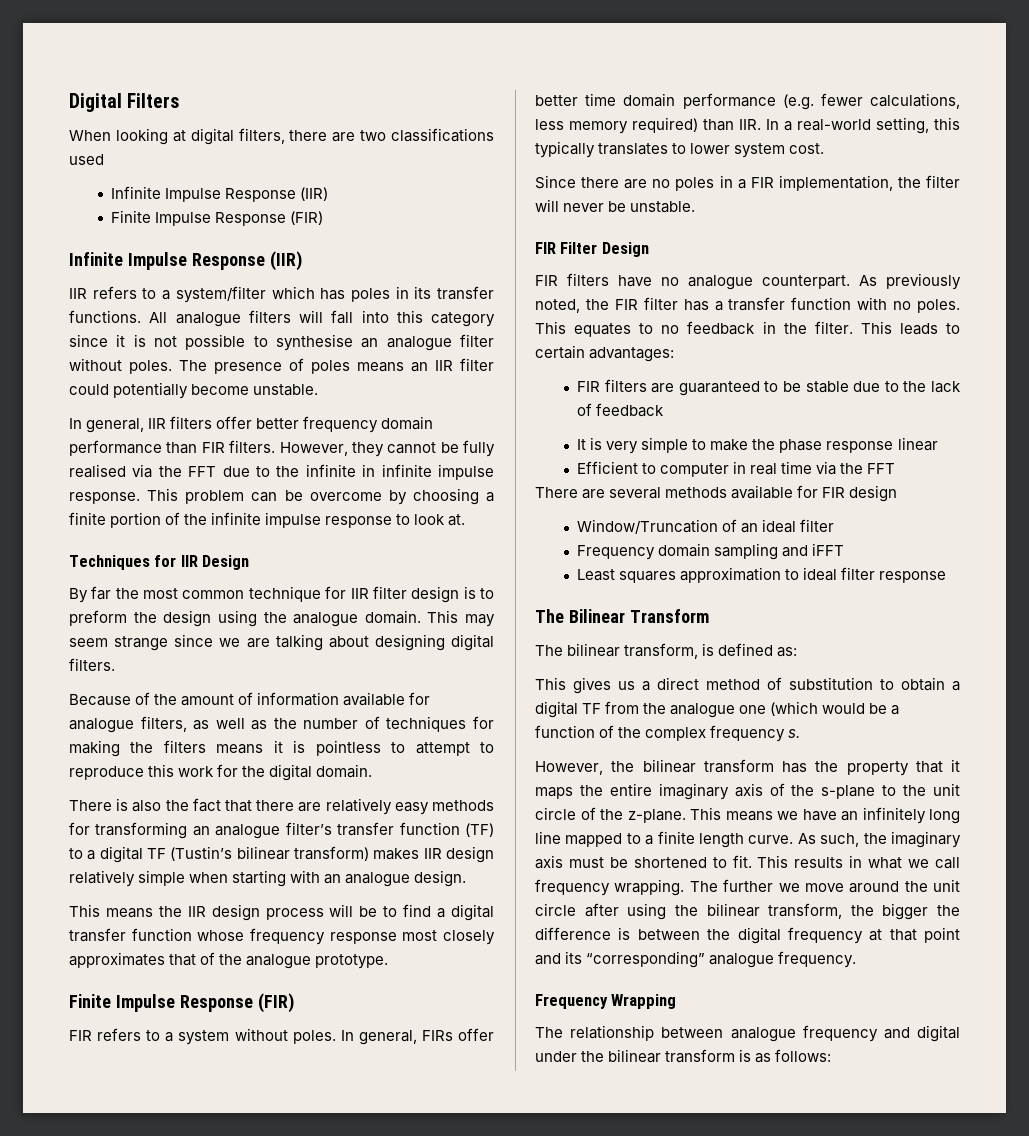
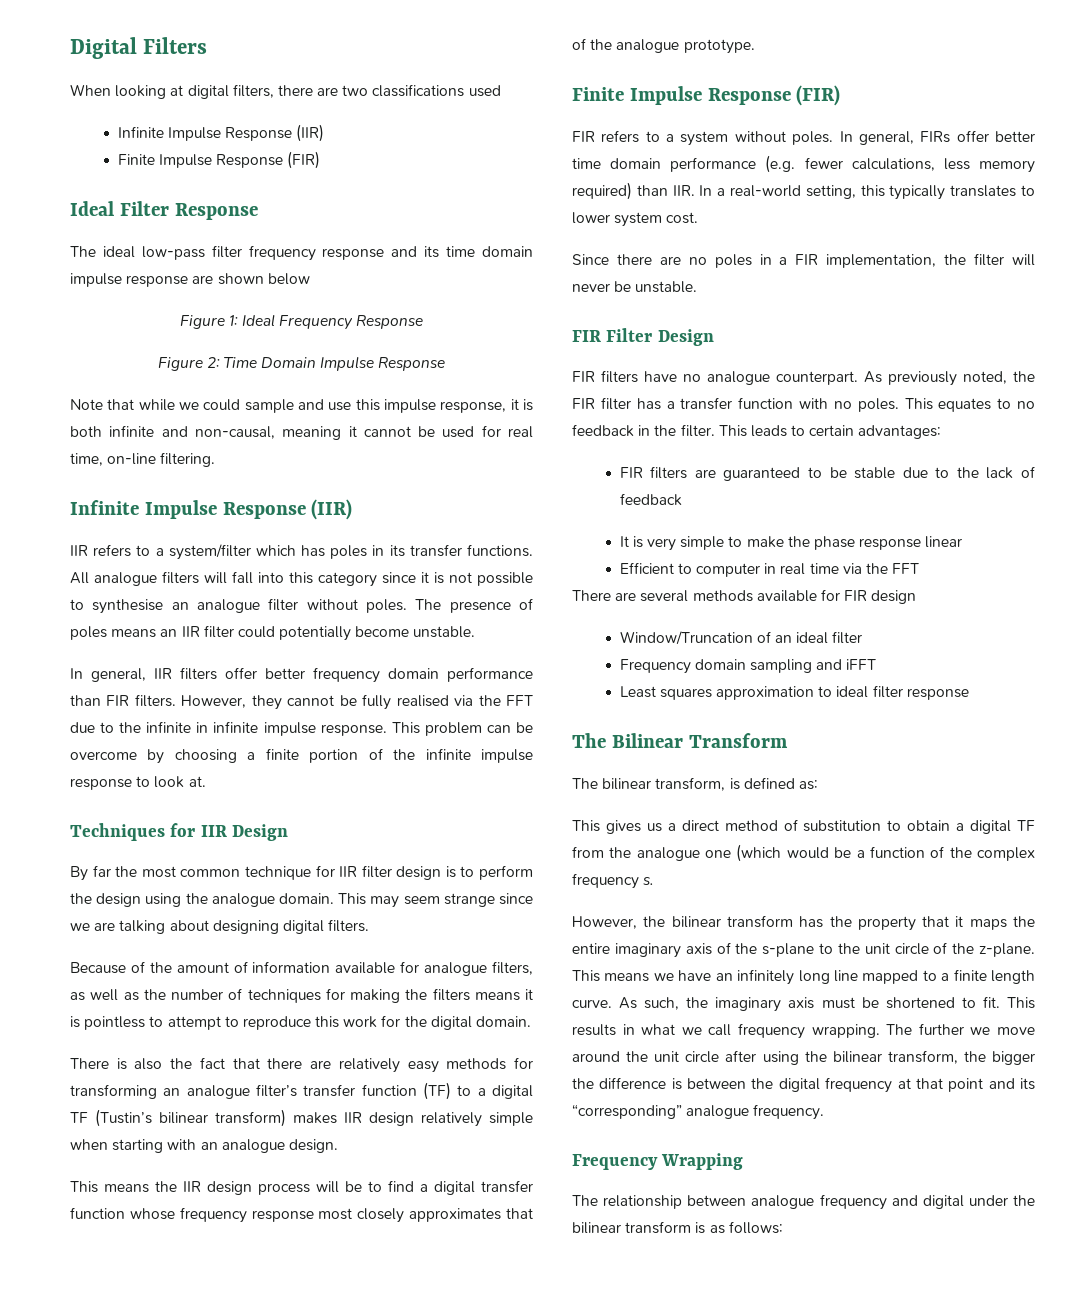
(324, 218) none -> [70,201,258,220] [70,245,534,261] [70,273,310,287] [179,314,424,330] [157,356,446,371] [70,399,533,413] [70,425,533,440] [70,452,216,467] // Ideal Filter Response // The ideal low-pass filter frequency response and its time domain impulse response are shown below // Figure 1: Ideal Frequency Response // Figure 2: Time Domain Impulse Response // Note that while we could sample and use this impulse response, it is both infinite and non-causal, meaning it cannot be used for real time, on-line filtering.
[69,610,127,626] preform -> [478,865,533,880] perform

